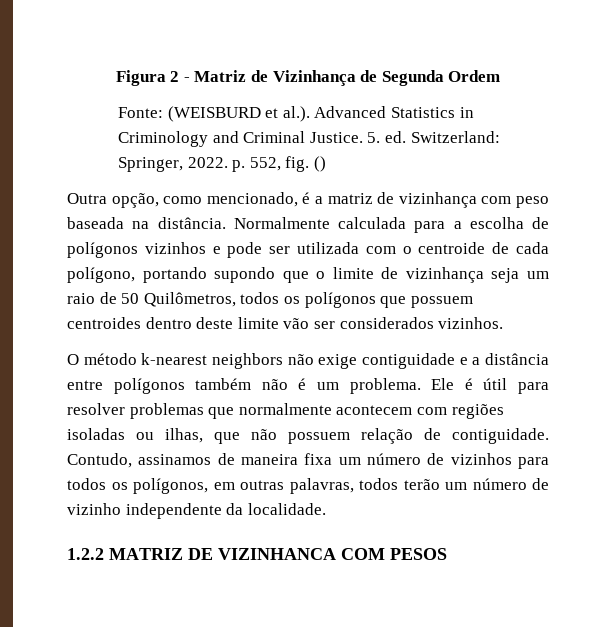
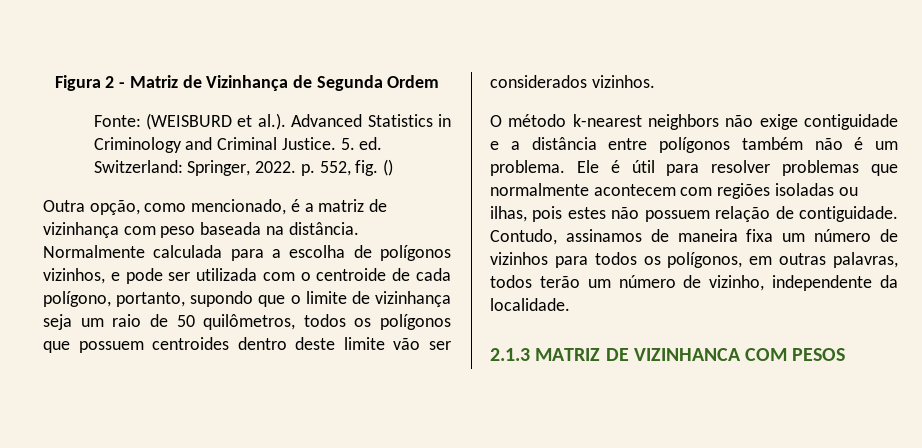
[144,242,206,254] vizinhos -> [43,268,105,284] vizinhos,
[142,267,207,283] portando -> [116,292,186,307] portanto,
[143,292,236,307] Quilômetros, -> [203,314,296,330] quilômetros,
[214,432,240,444] que -> [532,206,606,222] pois estes
[67,503,121,515] vizinho -> [709,275,765,291] vizinho,
[67,548,104,560] 1.2.2 -> [490,348,530,361] 2.1.3

